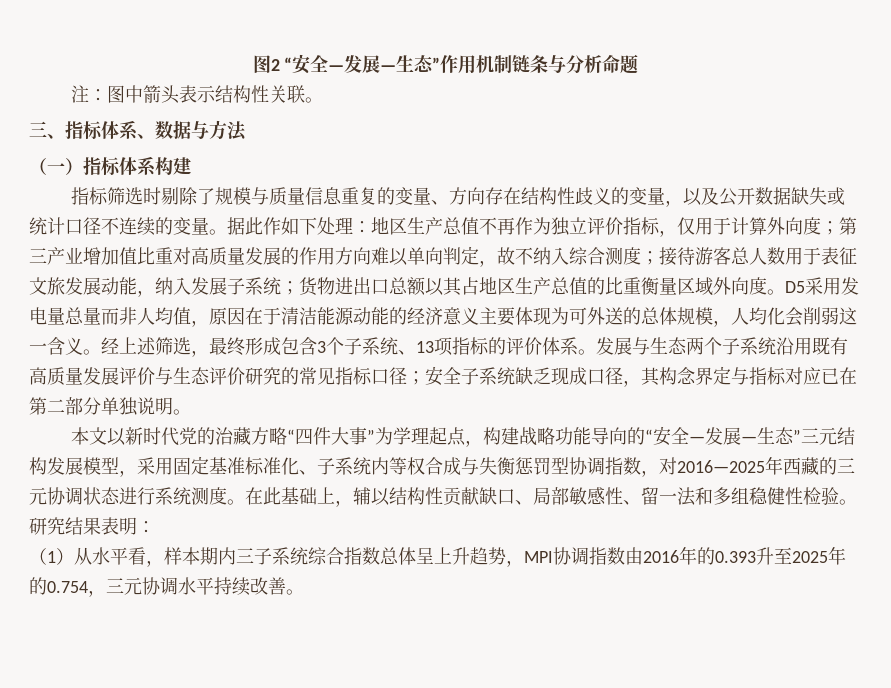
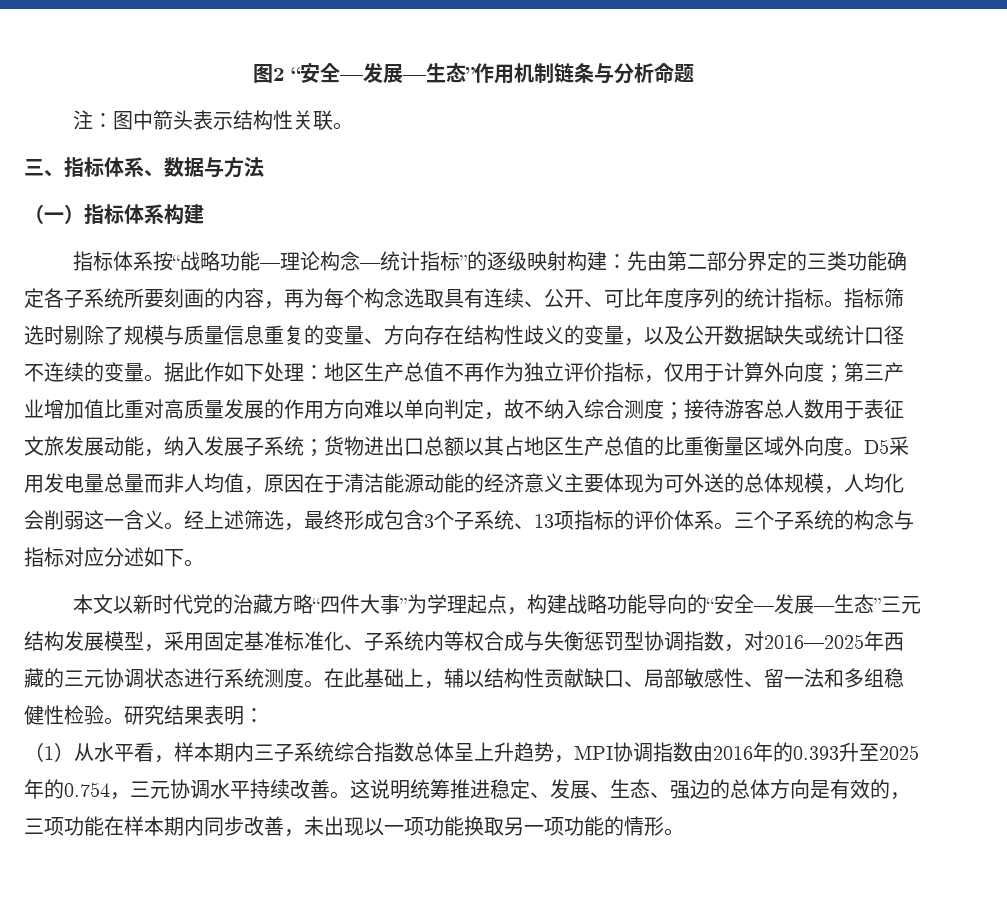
(108, 196) none -> [112,251,907,271] [24,288,884,309] 体系按“战略功能—理论构念—统计指标”的逐级映射构建：先由第二部分界定的三类功能确定各子系统所要刻画的内容，再为每个构念选取具有连续、公开、可比年度序列的统计指标。指标
[596,337,848,355] [29,366,857,387] [29,397,173,416] 发展与生态两个子系统沿用既有高质量发展评价与生态评价研究的常见指标口径；安全子系统缺乏现成口径，其构念界定与指标对应已在第二部分单独说明 -> [734,510,914,530] [24,547,184,567] 三个子系统的构念与指标对应分述如下
(304, 592) none -> [350,779,910,800] [24,816,684,837] 这说明统筹推进稳定、发展、生态、强边的总体方向是有效的，三项功能在样本期内同步改善，未出现以一项功能换取另一项功能的情形。

